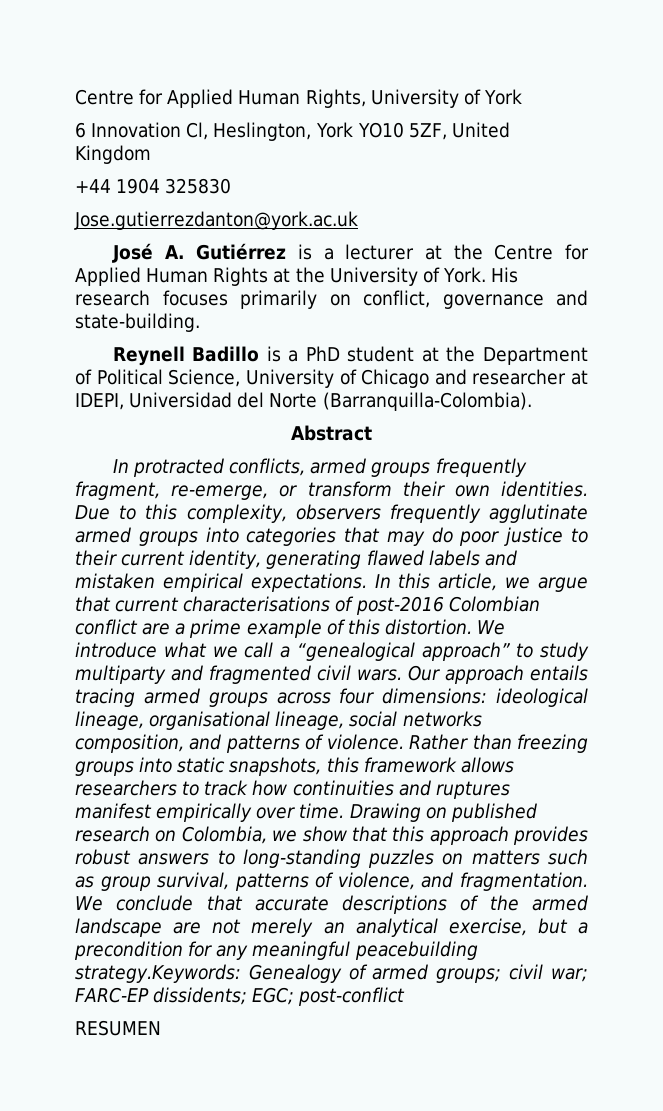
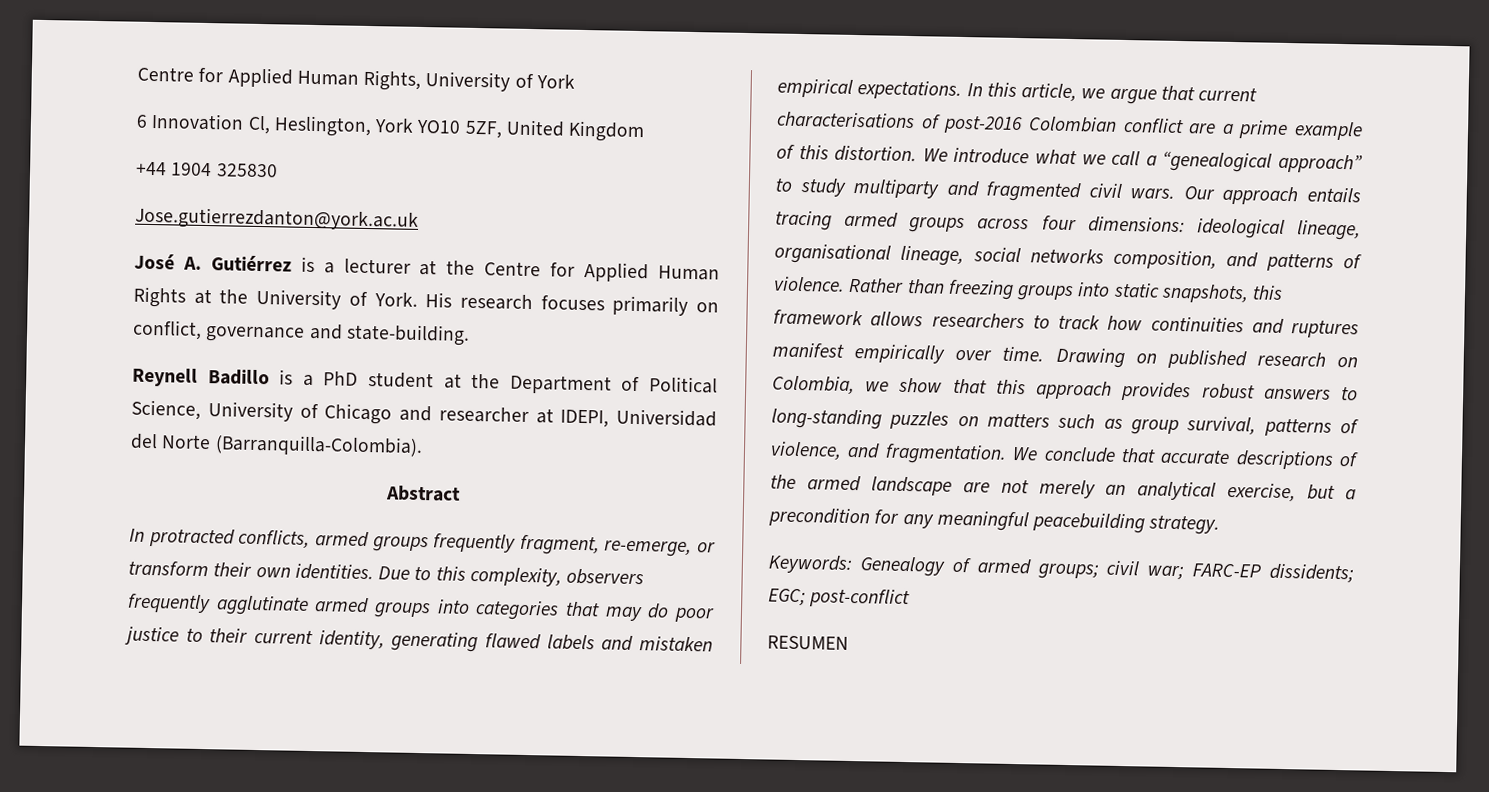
[75,964,241,983] strategy.Keywords: -> [1148,514,1221,535] [768,554,853,575] strategy. // Keywords:

